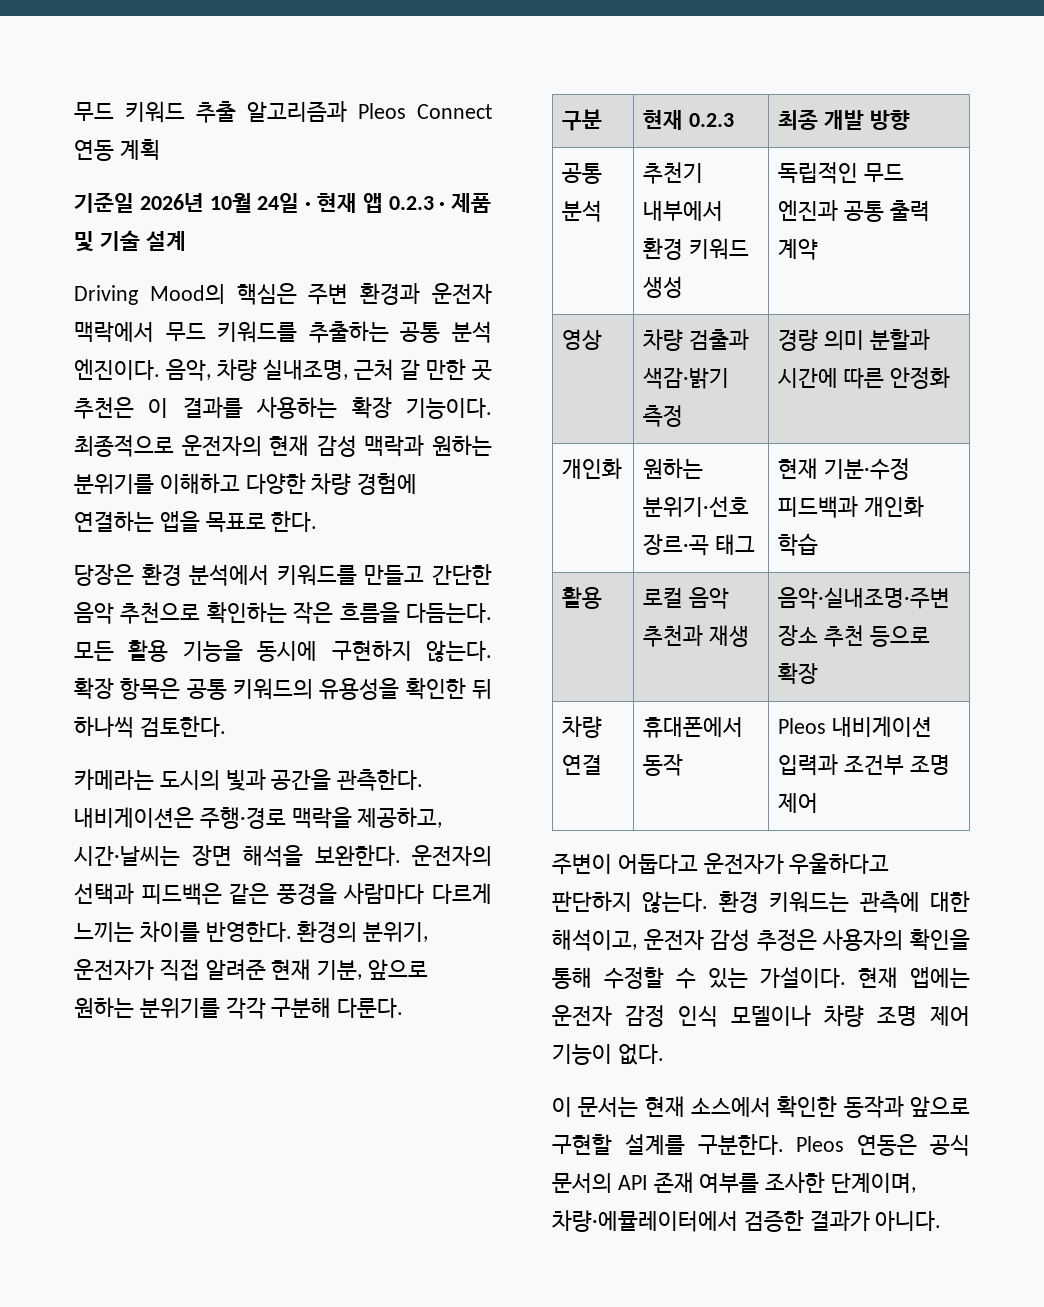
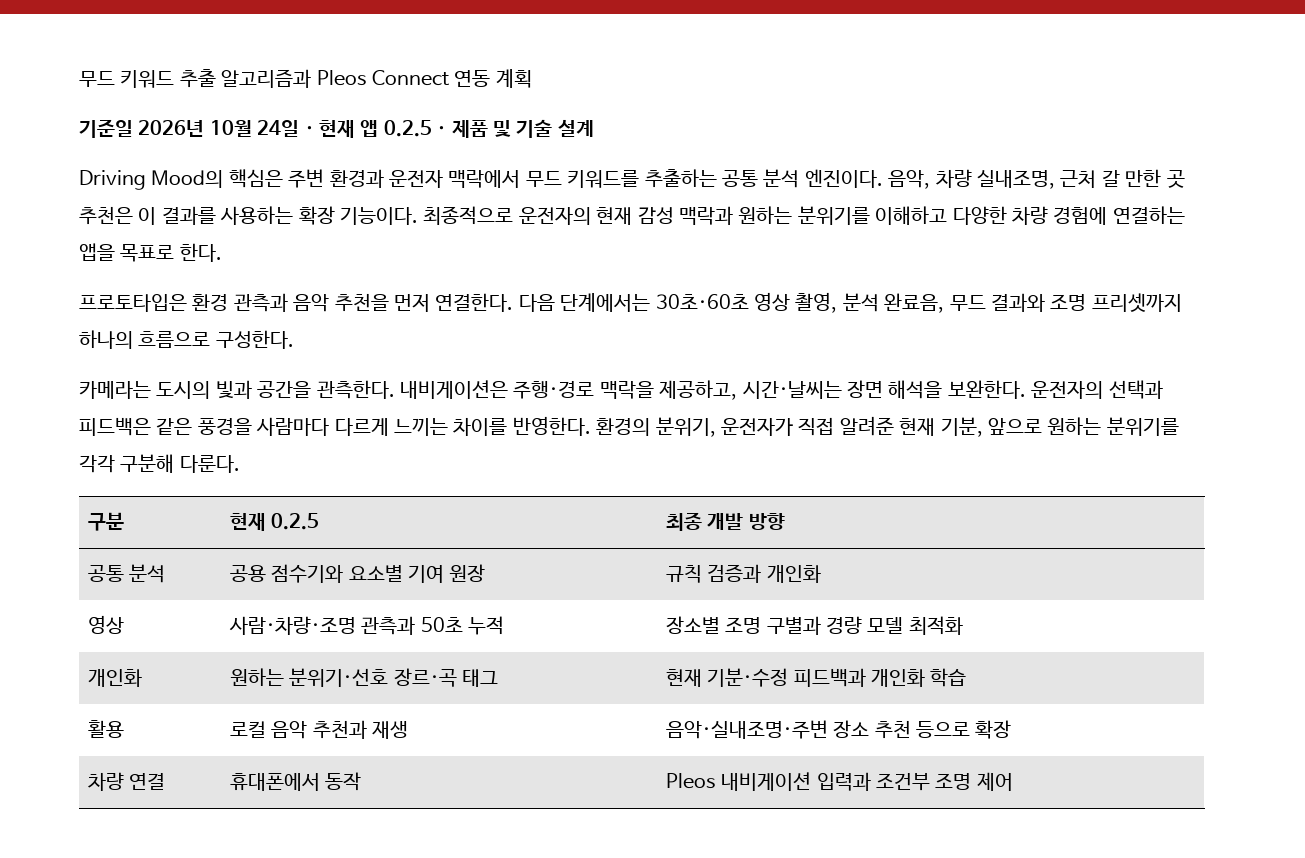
[388,196,434,210] 0.2.3 -> [383,120,432,137] 0.2.5
[74,564,492,586] [74,602,492,624] [74,640,492,662] [74,678,492,700] [74,716,226,738] 당장은 환경 분석에서 키워드를 만들고 간단한 음악 추천으로 확인하는 작은 흐름을 다듬는다. 모든 활용 기능을 동시에 구현하지 않는다. 확장 항목은 공통 키워드의 유용성을 확인한 뒤 하나씩 검토한다. -> [79,292,1182,313] [79,330,294,349] 프로토타입은 환경 관측과 음악 추천을 먼저 연결한다. 다음 단계에서는 30초·60초 영상 촬영, 분석 완료음, 무드 결과와 조명 프리셋까지 하나의 흐름으로 구성한다.
[688,113,734,127] 0.2.3 -> [271,513,320,530] 0.2.5
[642,162,703,184] [642,201,723,221] [642,238,749,260] [642,276,683,298] [777,162,904,184] [777,200,930,222] [777,239,818,260] [561,329,602,350] [642,329,749,351] [642,367,729,389] [642,405,683,427] [777,329,930,351] [777,367,950,389] 추천기 내부에서 환경 키워드 생성 | 독립적인 무드 엔진과 공통 출력 계약 // 영상 | 차량 검출과 색감·밝기 측정 | 경량 의미 분할과 시간에 따른 안정화 -> [229,564,486,583] [665,564,821,583] [87,615,124,634] [228,616,505,635] [665,616,963,635] 공용 점수기와 요소별 기여 원장 | 규칙 검증과 개인화 // 영상 | 사람·차량·조명 관측과 50초 누적 | 장소별 조명 구별과 경량 모델 최적화
[552,853,890,875] [552,891,970,913] [552,929,970,951] [552,967,970,989] [552,1005,970,1027] [552,1044,664,1065] [552,1096,970,1118] [552,1134,970,1156] [552,1172,917,1193] [552,1210,942,1232] // 주변이 어둡다고 운전자가 우울하다고 판단하지 않는다. 환경 키워드는 관측에 대한 해석이고, 운전자 감성 추정은 사용자의 확인을 통해 수정할 수 있는 가설이다. 현재 앱에는 운전자 감정 인식 모델이나 차량 조명 제어 기능이 없다. // 이 문서는 현재 소스에서 확인한 동작과 앞으로 구현할 설계를 구분한다. Pleos 연동은 공식 문서의 API 존재 여부를 조사한 단계이며, 차량·에뮬레이터에서 검증한 결과가 아니다. -> (1013, 781) none

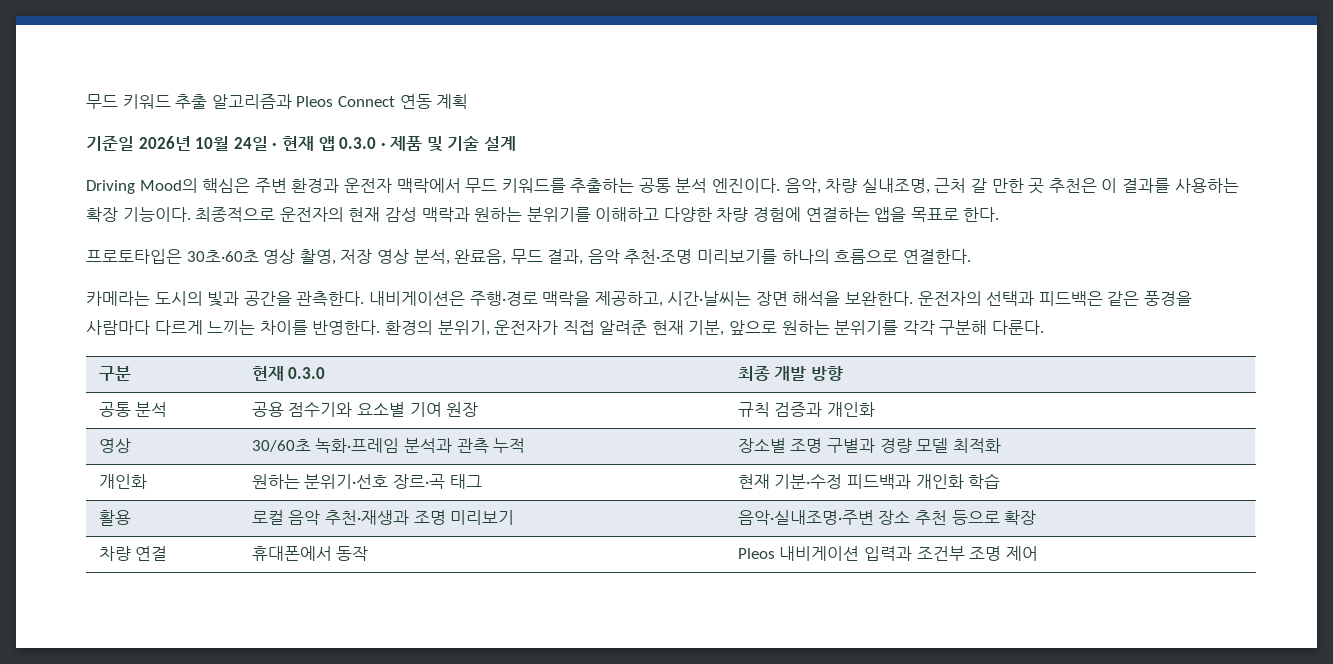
[383,120,432,137] 0.2.5 -> [339,137,377,149] 0.3.0
[192,292,1182,313] 환경 관측과 음악 추천을 먼저 연결한다. 다음 단계에서는 30초·60초 영상 촬영, 분석 완료음, 무드 결과와 조명 프리셋까지 -> [186,249,778,265] 30초·60초 영상 촬영, 저장 영상 분석, 완료음, 무드 결과, 음악 추천·조명 미리보기를
[215,330,294,349] 구성한다. -> [902,249,971,264] 연결한다.
[271,513,320,530] 0.2.5 -> [288,367,326,379] 0.3.0
[228,616,463,635] 사람·차량·조명 관측과 50초 -> [251,438,489,453] 30/60초 녹화·프레임 분석과 관측
[312,720,409,739] 추천과 재생 -> [324,510,515,525] 추천·재생과 조명 미리보기

